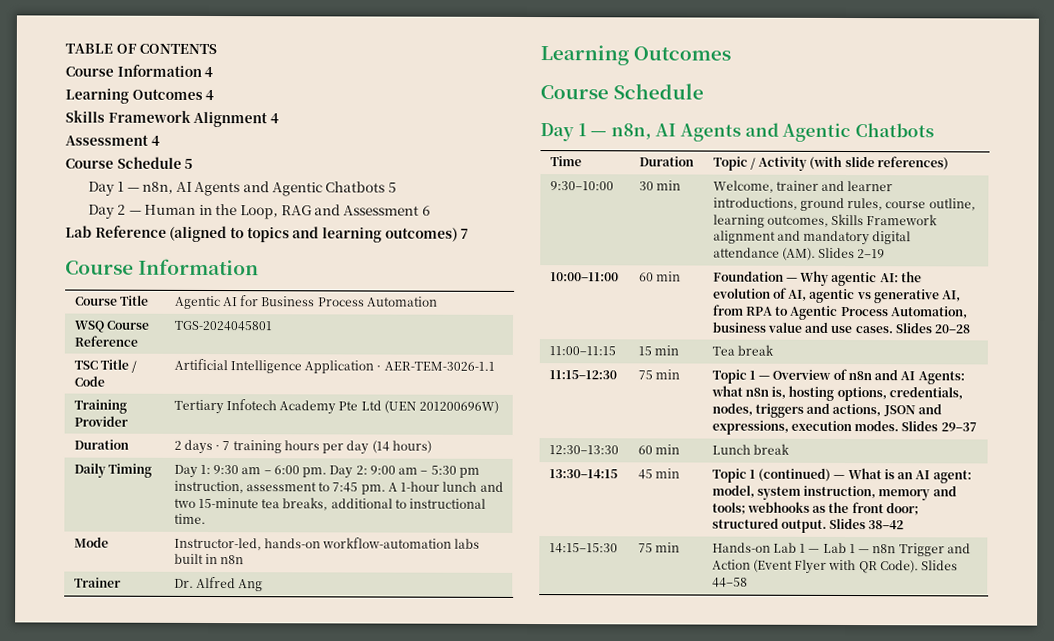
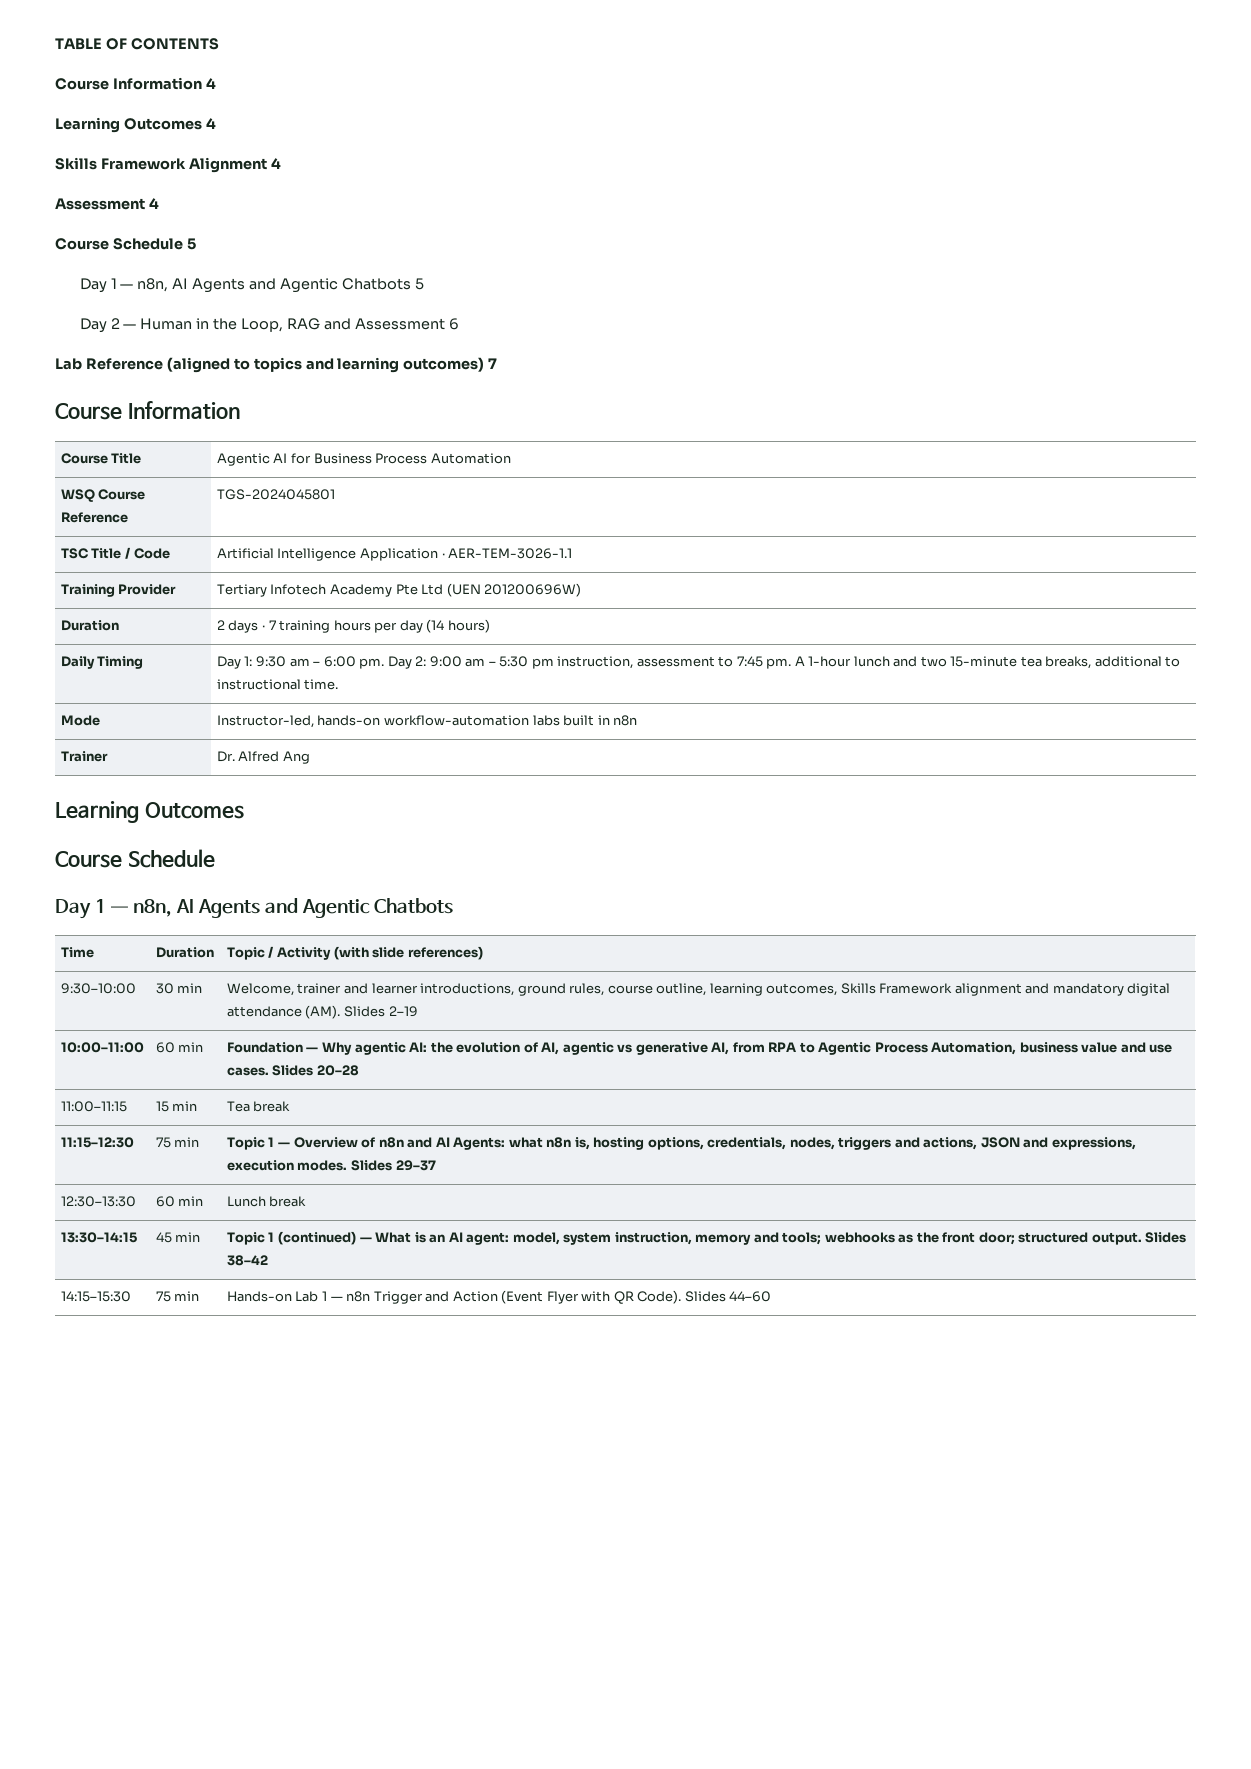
[822,542,871,554] Lab 1 — -> (343, 1298) none
[711,577,748,588] 44–58 -> [729,1291,772,1302] 44–60

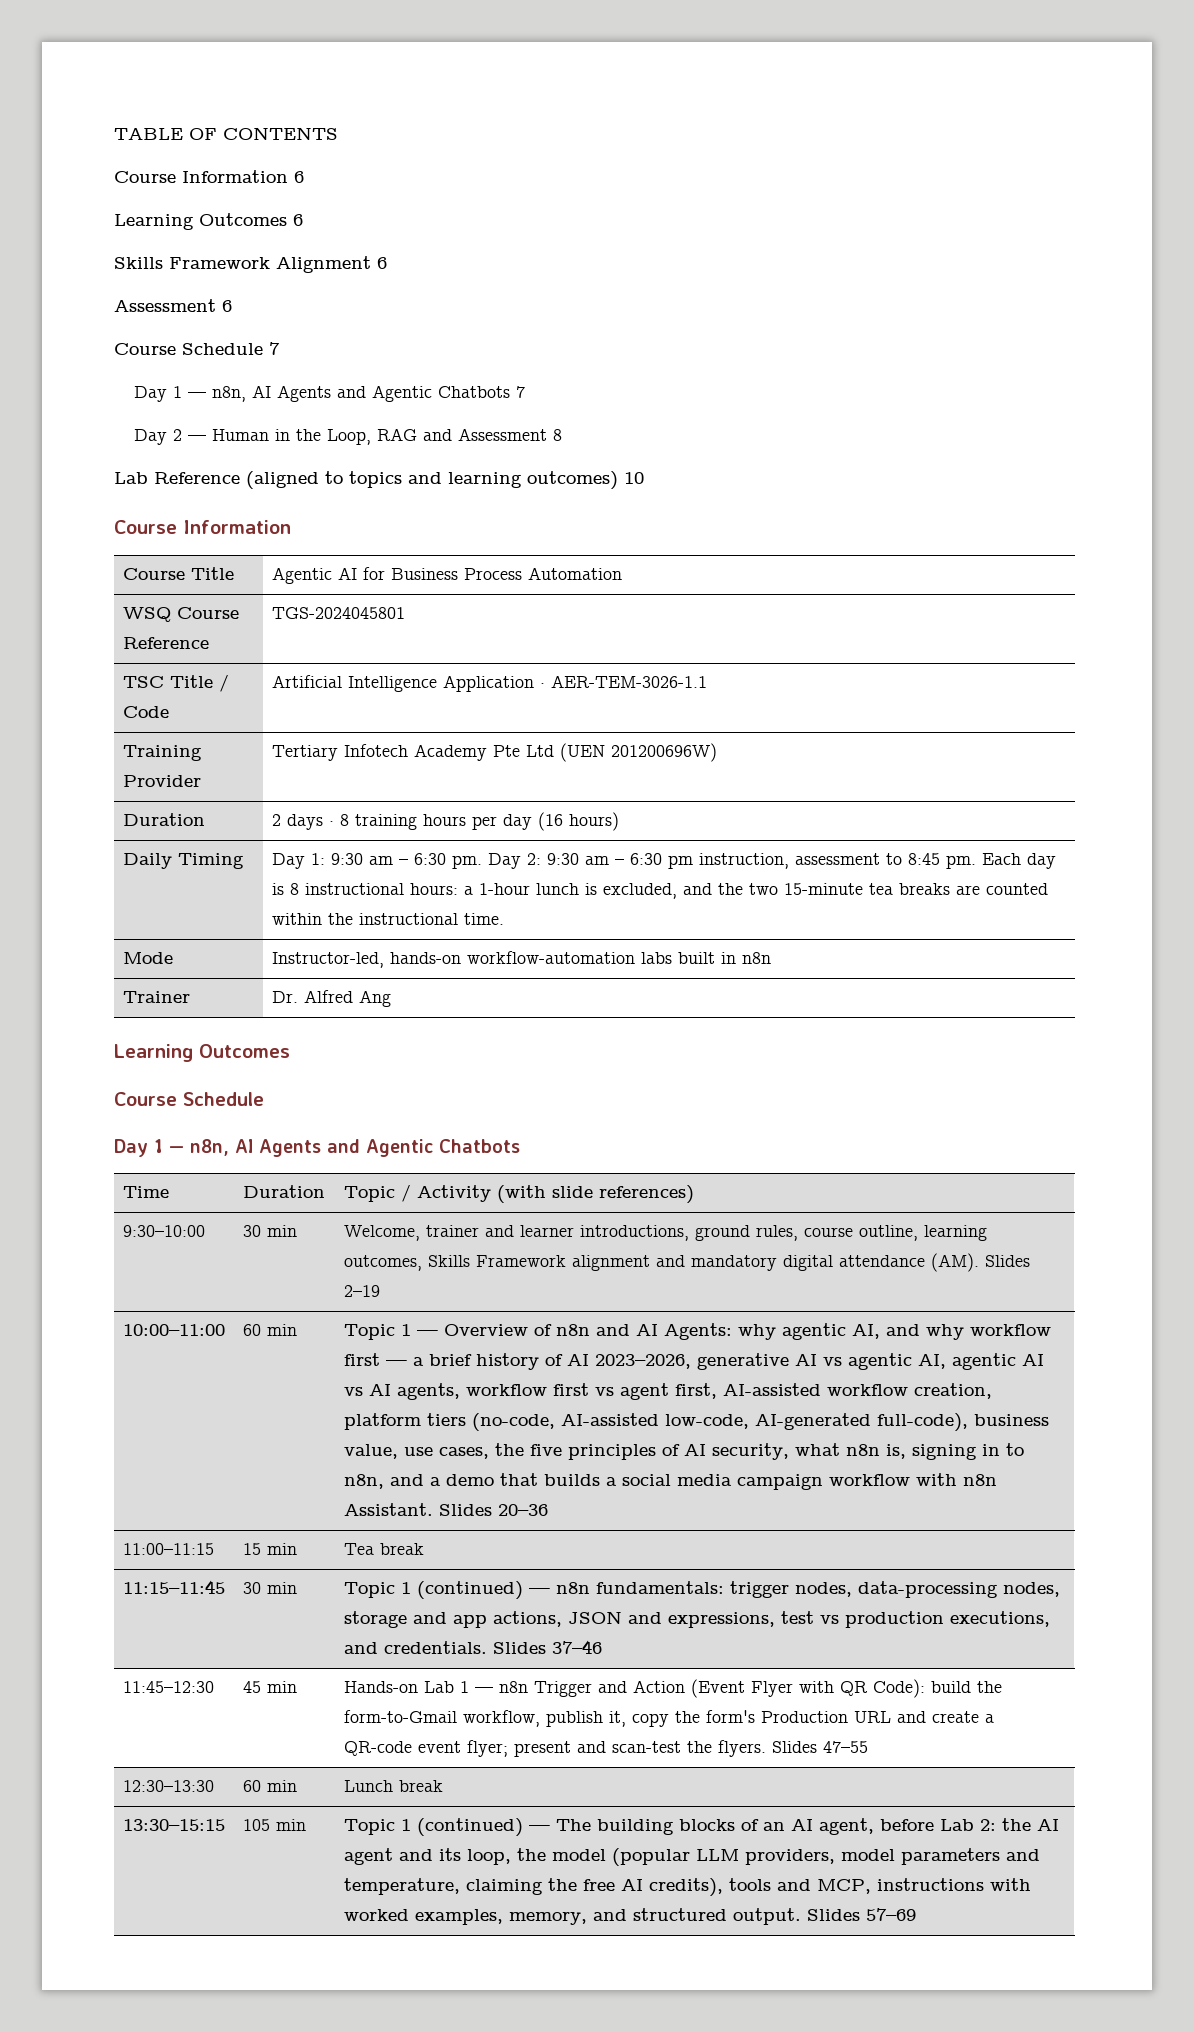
[205,78,216,89] [55,117,216,133] 4 // Learning Outcomes 4 -> [294,171,304,183] [114,213,303,230] 6 // Learning Outcomes 6
[270,158,281,169] [55,198,159,210] [55,238,196,250] [79,278,424,293] 4 // Assessment 4 // Course Schedule 5 // Day 1 — n8n, AI Agents and Agentic Chatbots 5 -> [377,257,387,269] [114,299,232,312] [114,342,280,355] [134,385,526,402] 6 // Assessment 6 // Course Schedule 7 // Day 1 — n8n, AI Agents and Agentic Chatbots 7
[448,318,459,330] 6 -> [553,429,563,441] 8
[488,358,498,369] 7 -> [624,472,644,484] 10
[268,620,276,630] 7 -> [339,814,349,826] 8
[426,619,445,633] (14 -> [537,812,563,831] (16
[323,656,356,667] 6:00 -> [413,853,446,865] 6:30
[429,656,529,667] 9:00 am – 5:30 -> [546,853,662,865] 9:30 am – 6:30
[736,656,1181,669] 7:45 pm. A 1-hour lunch and two 15-minute tea breaks, additional to -> [907,853,1056,869] [271,883,1048,899] [271,913,353,925] 8:45 pm. Each day is 8 instructional hours: a 1-hour lunch is excluded, and the two 15-minute tea breaks are counted within the
[226,1042,1173,1055] [226,1065,359,1076] Foundation — Why agentic AI: the evolution of AI, agentic vs generative AI, from RPA to Agentic Process Automation, business value and use cases. Slides 20–28 -> [343,1323,1051,1340] [343,1353,1044,1370] [343,1383,992,1400] [343,1413,1049,1432] [343,1443,1024,1460] [343,1473,997,1490] [343,1503,548,1516] Topic 1 — Overview of n8n and AI Agents: why agentic AI, and why workflow first — a brief history of AI 2023–2026, generative AI vs agentic AI, agentic AI vs AI agents, workflow first vs agent first, AI-assisted workflow creation, platform tiers (no-code, AI-assisted low-code, AI-generated full-code), business value, use cases, the five principles of AI security, what n8n is, signing in to n8n, and a demo that builds a social media campaign workflow with n8n Assistant. Slides 20–36
[60,1137,134,1148] [155,1137,200,1148] [226,1137,1136,1150] [226,1160,436,1171] [60,1196,136,1207] [155,1196,204,1207] [226,1196,307,1207] [60,1232,137,1243] [155,1232,201,1243] [226,1231,1187,1245] [226,1255,268,1266] [60,1291,131,1302] [155,1291,171,1302] 11:15–12:30 | 75 min | Topic 1 — Overview of n8n and AI Agents: what n8n is, hosting options, credentials, nodes, triggers and actions, JSON and expressions, execution modes. Slides 29–37 // 12:30–13:30 | 60 min | Lunch break // 13:30–14:15 | 45 min | Topic 1 (continued) — What is an AI agent: model, system instruction, memory and tools; webhooks as the front door; structured output. Slides 38–42 // 14:15–15:30 | 75 -> [122,1580,225,1594] [242,1582,297,1594] [343,1581,1060,1600] [343,1611,1050,1628] [343,1640,602,1654] [122,1681,214,1693] [242,1681,261,1693] 11:15–11:45 | 30 min | Topic 1 (continued) — n8n fundamentals: trigger nodes, data-processing nodes, storage and app actions, JSON and expressions, test vs production executions, and credentials. Slides 37–46 // 11:45–12:30 | 45
[637,1290,772,1304] Code). Slides 44–60 -> [872,1679,1002,1698] [343,1710,994,1727] [343,1740,868,1757] [122,1780,214,1792] [242,1780,297,1792] [343,1780,443,1792] [122,1819,225,1831] [242,1819,306,1831] [343,1818,1059,1837] [343,1848,1040,1866] [343,1878,1031,1897] [343,1908,916,1925] Code): build the form-to-Gmail workflow, publish it, copy the form's Production URL and create a QR-code event flyer; present and scan-test the flyers. Slides 47–55 // 12:30–13:30 | 60 min | Lunch break // 13:30–15:15 | 105 min | Topic 1 (continued) — The building blocks of an AI agent, before Lab 2: the AI agent and its loop, the model (popular LLM providers, model parameters and temperature, claiming the free AI credits), tools and MCP, instructions with worked examples, memory, and structured output. Slides 57–69

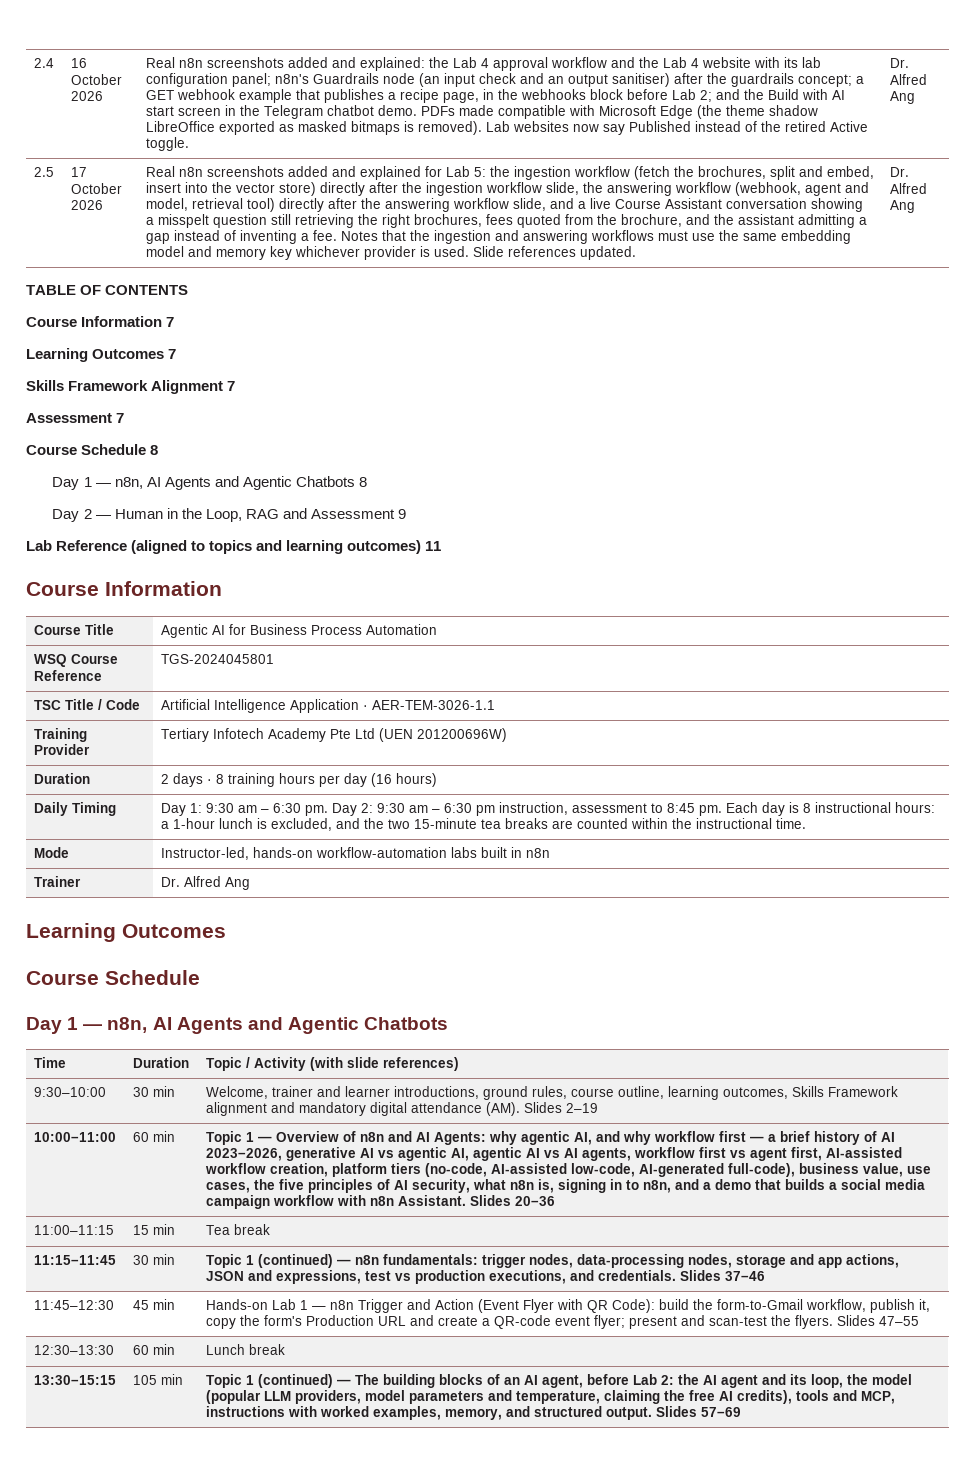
(114, 134) none -> [34,58,55,68] [71,58,88,68] [71,74,123,85] [71,91,104,101] [146,57,822,71] [146,73,865,87] [146,89,846,103] [146,105,819,119] [146,121,869,135] [146,137,190,151] [890,58,910,68] [890,74,928,85] [890,91,916,104] [34,167,55,177] [71,167,88,177] [71,183,123,194] [71,200,104,210] [146,166,875,180] [146,182,870,196] [146,198,864,212] [146,214,868,228] [146,230,852,244] [146,246,637,260] [890,167,910,177] [890,183,928,194] [890,200,916,213] 2.4 | 16 October 2026 | Real n8n screenshots added and explained: the Lab 4 approval workflow and the Lab 4 website with its lab configuration panel; n8n's Guardrails node (an input check and an output sanitiser) after the guardrails concept; a GET webhook example that publishes a recipe page, in the webhooks block before Lab 2; and the Build with AI start screen in the Telegram chatbot demo. PDFs made compatible with Microsoft Edge (the theme shadow LibreOffice exported as masked bitmaps is removed). Lab websites now say Published instead of the retired Active toggle. | Dr. Alfred Ang // 2.5 | 17 October 2026 | Real n8n screenshots added and explained for Lab 5: the ingestion workflow (fetch the brochures, split and embed, insert into the vector store) directly after the ingestion workflow slide, the answering workflow (webhook, agent and model, retrieval tool) directly after the answering workflow slide, and a live Course Assistant conversation showing a misspelt question still retrieving the right brochures, fees quoted from the brochure, and the assistant admitting a gap instead of inventing a fee. Notes that the ingestion and answering workflows must use the same embedding model and memory key whichever provider is used. Slide references updated. | Dr. Alfred Ang //
[294,171,304,183] [114,213,303,230] 6 // Learning Outcomes 6 -> [166,317,175,327] [26,348,177,362] 7 // Learning Outcomes 7
[377,257,387,269] [114,299,232,312] [114,342,280,355] [134,385,526,402] 6 // Assessment 6 // Course Schedule 7 // Day 1 — n8n, AI Agents and Agentic Chatbots 7 -> [227,381,236,391] [26,413,125,423] [26,444,159,455] [52,476,367,490] 7 // Assessment 7 // Course Schedule 8 // Day 1 — n8n, AI Agents and Agentic Chatbots 8
[553,429,563,441] 8 -> [397,509,406,519] 9
[624,472,644,484] 10 -> [425,541,442,551] 11

